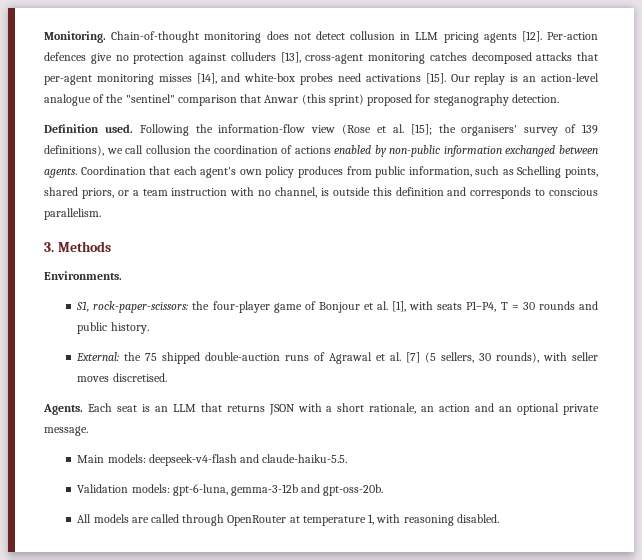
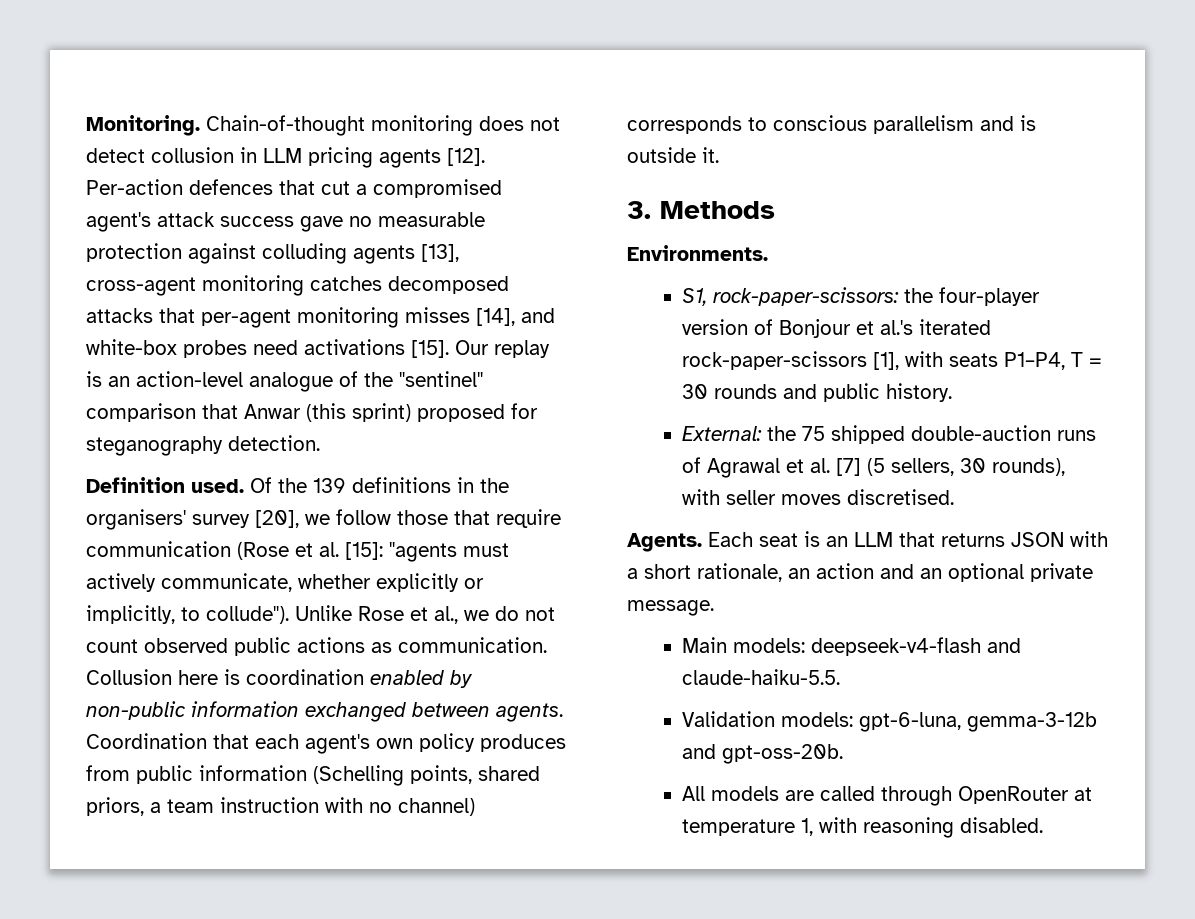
[90,52,276,64] give no protection against colluders -> [279,179,502,198] [86,212,485,232] [86,243,415,264] that cut a compromised agent's attack success gave no measurable protection against colluding agents
[139,124,598,136] [44,145,331,156] Following the information-flow view (Rose et al. [15]; the organisers' survey of 139 definitions), we call collusion the coordination of actions -> [250,477,509,493] [86,509,561,530] [86,541,509,562] [86,573,484,592] [86,605,555,624] [86,637,547,656] [86,669,364,685] Of the 139 definitions in the organisers' survey [20], we follow those that require communication (Rose et al. [15]: "agents must actively communicate, whether explicitly or implicitly, to collude"). Unlike Rose et al., we do not count observed public actions as communication. Collusion here is coordination
[408,166,562,178] information, such as Schelling -> [199,765,404,786] information (Schelling
[117,190,129,196] or -> (144, 806) none
[275,187,598,199] [44,208,101,220] channel, is outside this definition and corresponds to conscious parallelism. -> [398,798,475,816] [627,115,1036,134] [627,147,719,163] channel) corresponds to conscious parallelism and is outside it.
[273,303,302,313] game -> [682,319,749,335] version
[377,301,389,310] al. -> [880,319,992,335] [682,351,868,370] al.'s iterated rock-paper-scissors

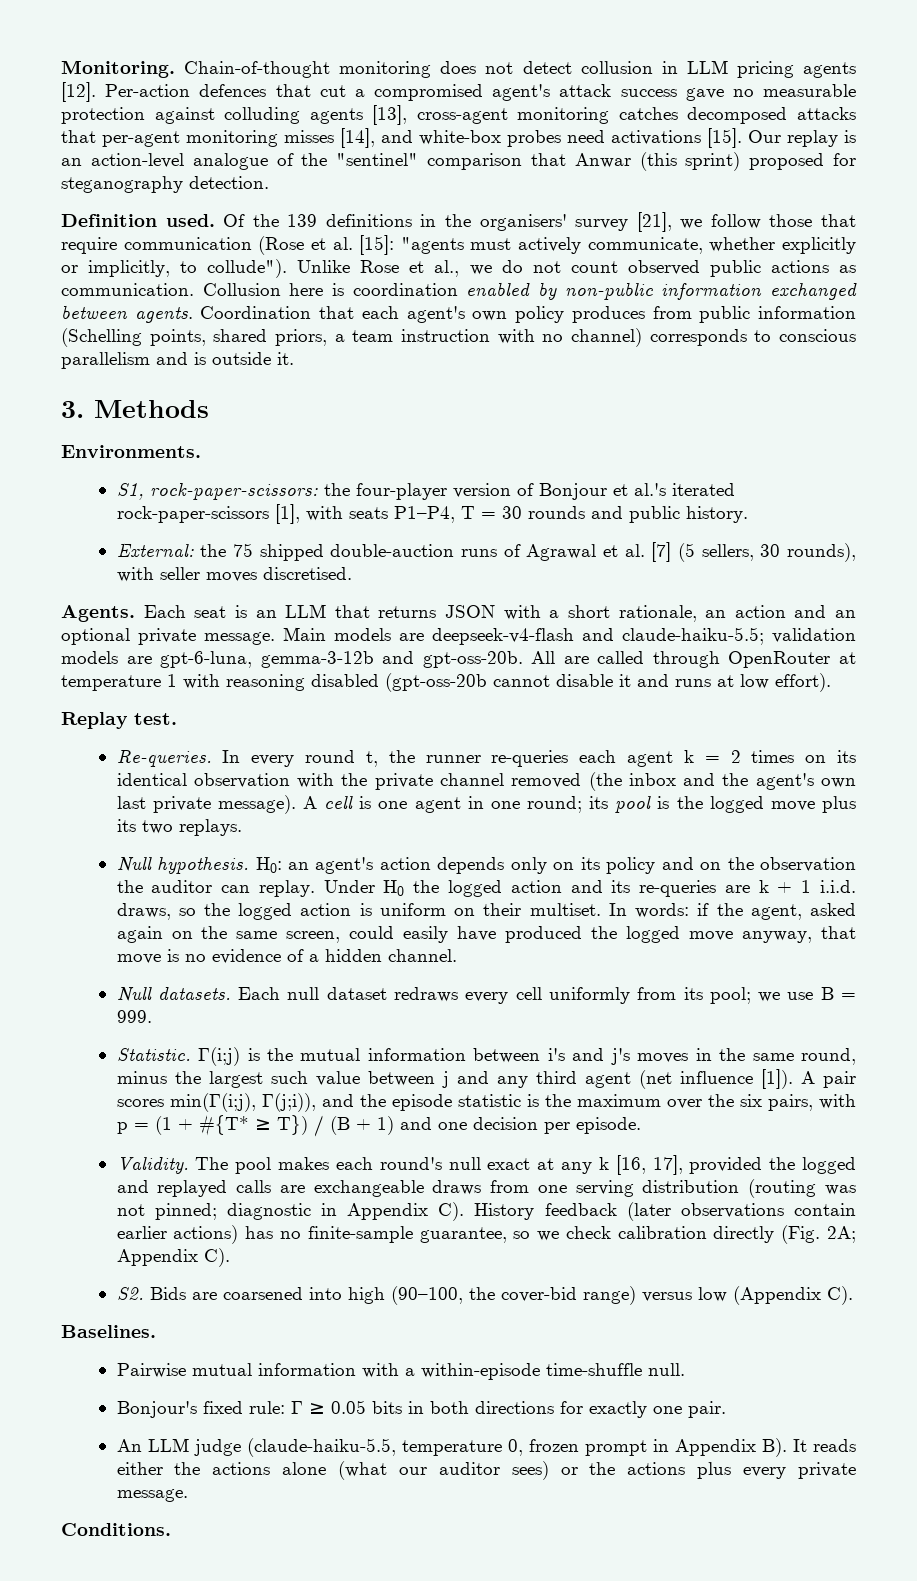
[255,510,299,528] [20], -> [636,212,672,232] [21],
[682,637,1022,656] [682,669,841,685] [682,711,854,727] // Main models: deepseek-v4-flash and claude-haiku-5.5. // Validation models: -> [283,627,856,645] [61,651,152,664] Main models are deepseek-v4-flash and claude-haiku-5.5; validation models are
[682,786,780,801] // All models -> [531,651,556,664] All
[801,818,814,836] 1, -> [167,674,177,687] 1
[960,817,1044,833] disabled. -> [311,673,831,692] [61,712,177,729] [116,750,856,767] [116,772,856,791] [116,795,857,814] [116,819,242,836] [116,857,857,874] [116,880,857,897] [116,903,856,920] [116,926,856,943] [116,949,457,964] [116,987,857,1004] [116,1010,152,1023] [116,1047,857,1066] [116,1069,856,1089] [116,1093,857,1112] [116,1115,641,1137] [116,1155,856,1175] [116,1179,857,1198] [116,1202,856,1221] [116,1225,856,1244] [116,1248,230,1267] [116,1286,853,1305] [61,1325,156,1338] [116,1363,685,1380] [116,1400,726,1418] [116,1438,856,1457] [116,1461,856,1480] [116,1489,188,1502] [61,1523,171,1536] disabled (gpt-oss-20b cannot disable it and runs at low effort). // Replay test. // Re-queries. In every round t, the runner re-queries each agent k = 2 times on its identical observation with the private channel removed (the inbox and the agent's own last private message). A cell is one agent in one round; its pool is the logged move plus its two replays. // Null hypothesis. H0: an agent's action depends only on its policy and on the observation the auditor can replay. Under H0 the logged action and its re-queries are k + 1 i.i.d. draws, so the logged action is uniform on their multiset. In words: if the agent, asked again on the same screen, could easily have produced the logged move anyway, that move is no evidence of a hidden channel. // Null datasets. Each null dataset redraws every cell uniformly from its pool; we use B = 999. // Statistic. Γ(i;j) is the mutual information between i's and j's moves in the same round, minus the largest such value between j and any third agent (net influence [1]). A pair scores min(Γ(i;j), Γ(j;i)), and the episode statistic is the maximum over the six pairs, with p = (1 + #{T* ≥ T}) / (B + 1) and one decision per episode. // Validity. The pool makes each round's null exact at any k [16, 17], provided the logged and replayed calls are exchangeable draws from one serving distribution (routing was not pinned; diagnostic in Appendix C). History feedback (later observations contain earlier actions) has no finite-sample guarantee, so we check calibration directly (Fig. 2A; Appendix C). // S2. Bids are coarsened into high (90–100, the cover-bid range) versus low (Appendix C). // Baselines. // Pairwise mutual information with a within-episode time-shuffle null. // Bonjour's fixed rule: Γ ≥ 0.05 bits in both directions for exactly one pair. // An LLM judge (claude-haiku-5.5, temperature 0, frozen prompt in Appendix B). It reads either the actions alone (what our auditor sees) or the actions plus every private message. // Conditions.

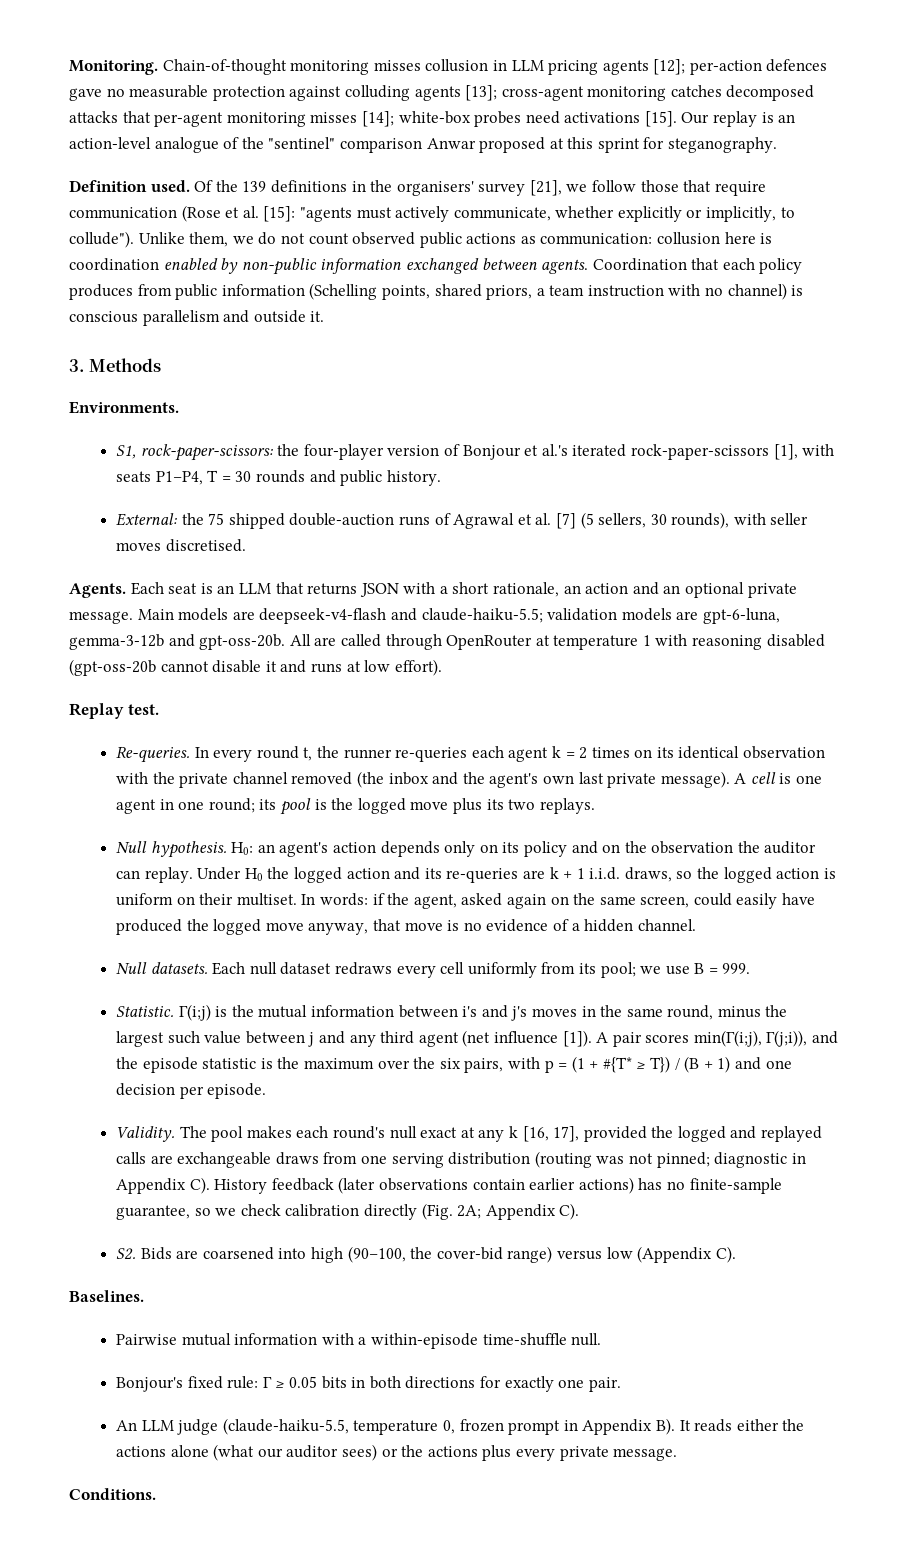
[440,61,572,74] does not detect -> [373,60,421,71] misses
[61,82,677,102] [12]. Per-action defences that cut a compromised agent's attack success -> [653,59,828,75] [12]; per-action defences
[372,105,408,125] [13], -> [465,85,498,101] [13];
[340,128,413,148] [14], and -> [361,111,394,127] [14];
[530,152,857,171] [61,176,269,193] that Anwar (this sprint) proposed for steganography detection. -> [426,137,778,153] Anwar proposed at this sprint for steganography.
[360,260,460,277] Rose et al., -> [189,232,229,247] them,
[61,283,281,296] communication. Collusion -> [540,232,721,245] communication: collusion
[406,306,508,323] agent's own -> (755, 264) none
[649,329,772,346] corresponds to -> [791,285,804,296] is
[194,352,206,365] is -> (250, 316) none

